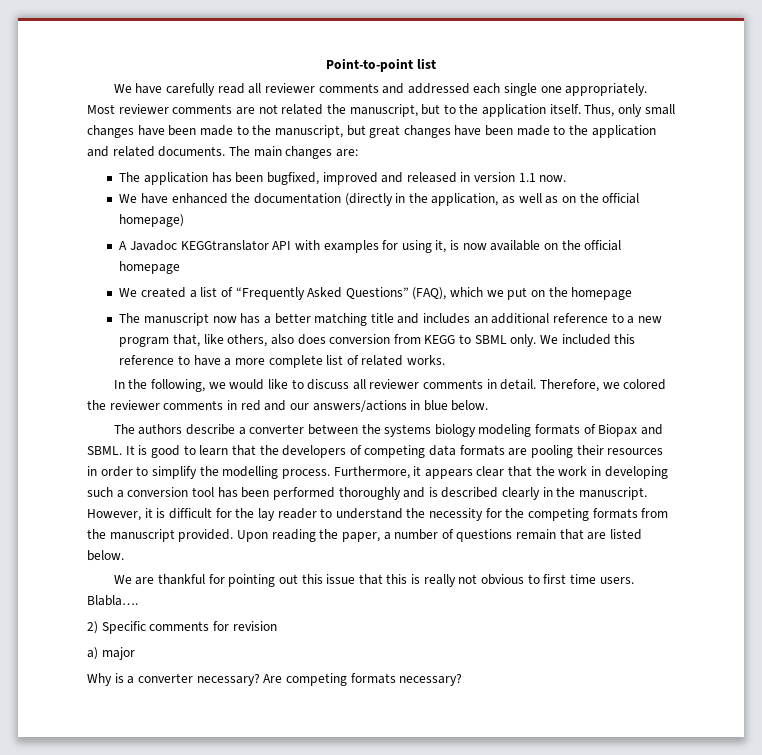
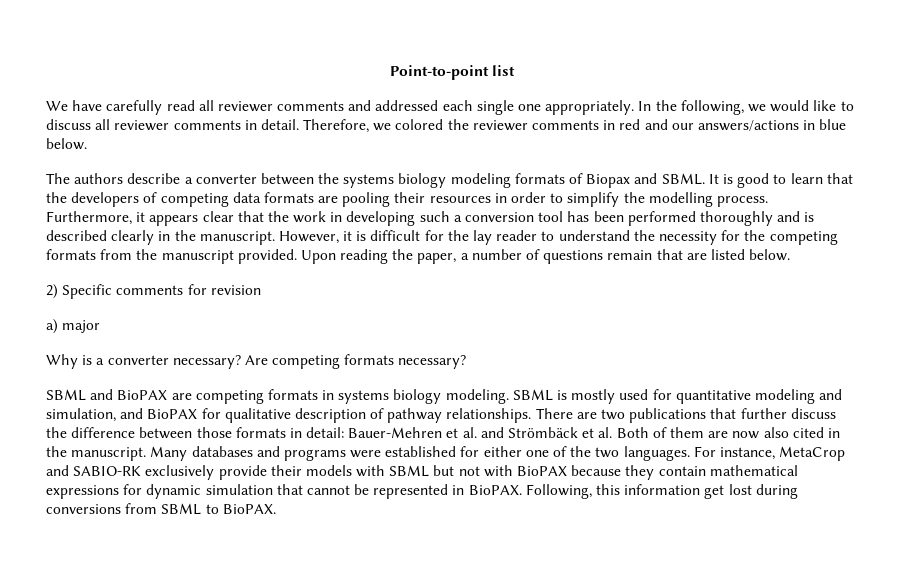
[87,104,675,117] [87,125,656,138] [87,146,358,159] [119,172,567,185] [119,193,640,206] [119,214,185,227] [119,240,622,253] [119,261,181,274] [119,287,633,300] [119,313,662,326] [119,334,636,347] [119,355,446,368] Most reviewer comments are not related the manuscript, but to the application itself. Thus, only small changes have been made to the manuscript, but great changes have been made to the application and related documents. The main changes are: // The application has been bugfixed, improved and released in version 1.1 now. // We have enhanced the documentation (directly in the application, as well as on the official homepage) // A Javadoc KEGGtranslator API with examples for using it, is now available on the official homepage // We created a list of “Frequently Asked Questions” (FAQ), which we put on the homepage // The manuscript now has a better matching title and includes an additional reference to a new program that, like others, also does conversion from KEGG to SBML only. We included this reference to have a more complete list of related works. // -> (635, 107) none
[113,574,634,587] [87,595,138,606] // We are thankful for pointing out this issue that this is really not obvious to first time users. Blabla…. -> (791, 255) none
(463, 680) none -> [46,389,843,404] [46,408,836,423] [46,427,840,439] [46,446,846,461] [46,465,798,480] [46,484,798,499] [46,503,276,515] // SBML and BioPAX are competing formats in systems biology modeling. SBML is mostly used for quantitative modeling and simulation, and BioPAX for qualitative description of pathway relationships. There are two publications that further discuss the difference between those formats in detail: Bauer-Mehren et al. and Strömbäck et al. Both of them are now also cited in the manuscript. Many databases and programs were established for either one of the two languages. For instance, MetaCrop and SABIO-RK exclusively provide their models with SBML but not with BioPAX because they contain mathematical expressions for dynamic simulation that cannot be represented in BioPAX. Following, this information get lost during conversions from SBML to BioPAX.

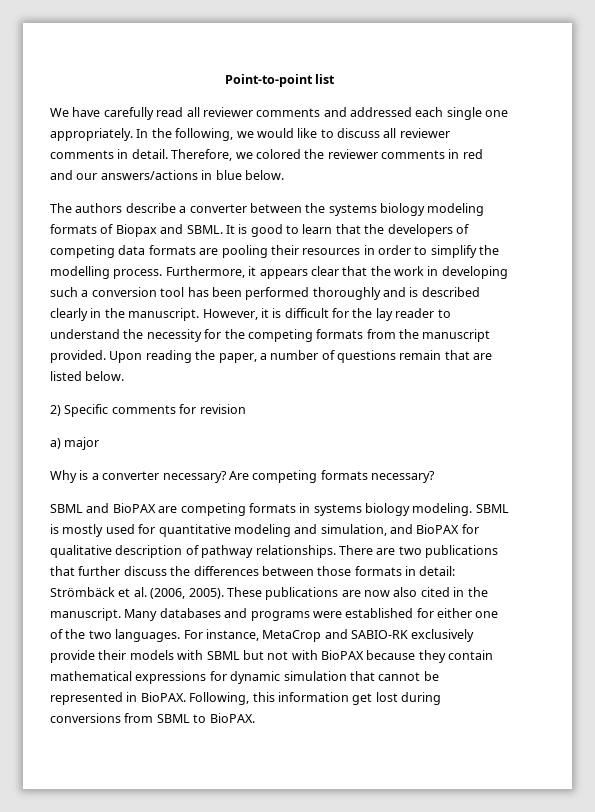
[71,427,136,438] difference -> [193,566,259,576] differences
[348,427,704,438] Bauer-Mehren et al. and Strömbäck et al. Both of them -> [50,587,339,600] Strömbäck et al. (2006, 2005). These publications

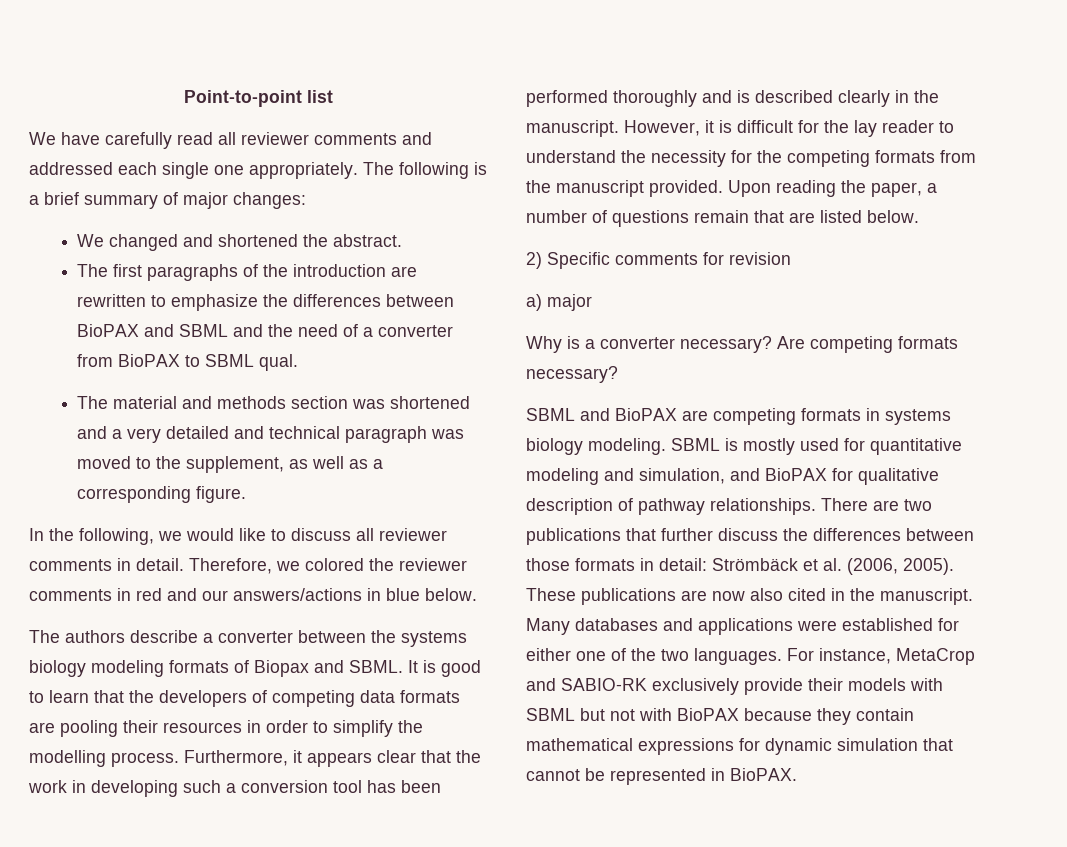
(133, 134) none -> [363,162,487,179] [29,192,306,209] [77,234,403,251] [77,264,418,281] [77,294,455,311] [77,324,454,337] [77,354,299,371] [77,396,471,409] [77,426,465,443] [77,456,384,473] [77,486,247,503] The following is a brief summary of major changes: // We changed and shortened the abstract. // The first paragraphs of the introduction are rewritten to emphasize the differences between BioPAX and SBML and the need of a converter from BioPAX to SBML qual. // The material and methods section was shortened and a very detailed and technical paragraph was moved to the supplement, as well as a corresponding figure. //
[250,611,310,621] programs -> [698,618,793,635] applications
[189,692,441,705] [50,713,255,723] Following, this information get lost during conversions from SBML to BioPAX. -> (797, 774) none

